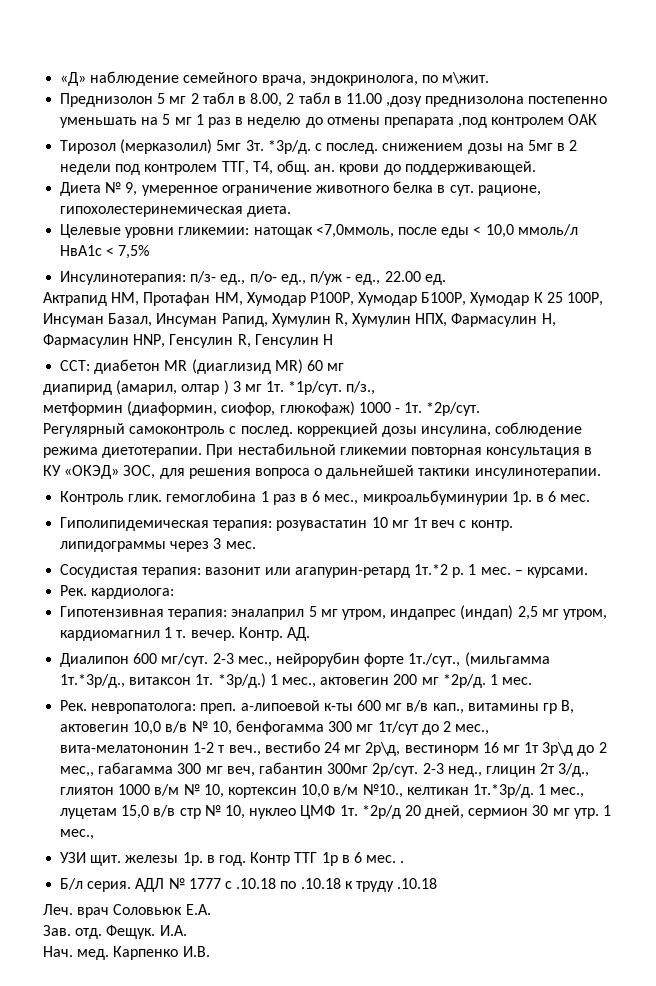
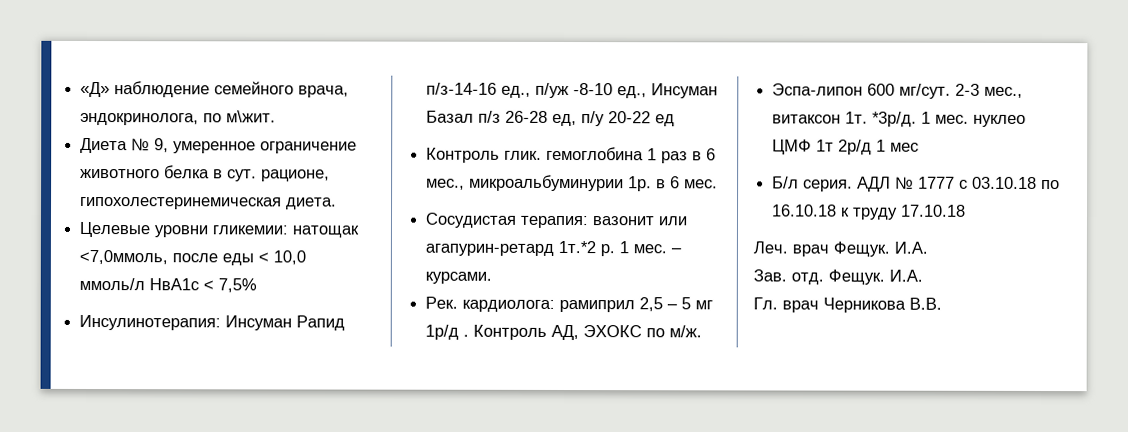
[60,92,608,107] [60,114,598,128] [60,139,578,154] [60,160,536,175] // Преднизолон 5 мг 2 табл в 8.00, 2 табл в 11.00 ,дозу преднизолона постепенно уменьшать на 5 мг 1 раз в неделю до отмены препарата ,под контролем ОАК // Тирозол (мерказолил) 5мг 3т. *3р/д. с послед. снижением дозы на 5мг в 2 недели под контролем ТТГ, Т4, общ. ан. крови до поддерживающей. -> (277, 116) none
[190,271,446,285] [43,292,604,306] [43,313,556,327] [43,334,333,348] [60,359,345,374] [43,380,376,395] [43,401,481,416] [43,422,583,437] [43,443,593,458] [43,465,601,479] п/з- ед., п/о- ед., п/уж - ед., 22.00 ед. // Актрапид НМ, Протафан НМ, Хумодар Р100Р, Хумодар Б100Р, Хумодар К 25 100Р, Инсуман Базал, Инсуман Рапид, Хумулин R, Хумулин НПХ, Фармасулин Н, Фармасулин НNР, Генсулин R, Генсулин Н // ССТ: диабетон МR (диаглизид МR) 60 мг // диапирид (амарил, олтар ) 3 мг 1т. *1р/сут. п/з., // метформин (диаформин, сиофор, глюкофаж) 1000 - 1т. *2р/сут. // Регулярный самоконтроль с послед. коррекцией дозы инсулина, соблюдение режима диетотерапии. При нестабильной гликемии повторная консультация в КУ «ОКЭД» ЗОС, для решения вопроса о дальнейшей тактики инсулинотерапии. -> [225,315,346,331] [426,82,719,99] [426,110,676,127] Инсуман Рапид п/з-14-16 ед., п/уж -8-10 ед., Инсуман Базал п/з 26-28 ед, п/у 20-22 ед
[60,517,513,531] [60,538,256,552] // Гиполипидемическая терапия: розувастатин 10 мг 1т веч с контр. липидограммы через 3 мес. -> (719, 184) none
[60,605,607,620] [60,627,310,641] [60,652,550,667] [60,673,533,688] [60,700,575,714] [60,720,490,735] [60,741,607,756] [60,762,590,777] [60,784,585,798] [60,805,612,819] [60,829,95,840] [60,852,405,866] // Гипотензивная терапия: эналаприл 5 мг утром, индапрес (индап) 2,5 мг утром, кардиомагнил 1 т. вечер. Контр. АД. // Диалипон 600 мг/сут. 2-3 мес., нейрорубин форте 1т./сут., (мильгамма 1т.*3р/д., витаксон 1т. *3р/д.) 1 мес., актовегин 200 мг *2р/д. 1 мес. // Рек. невропатолога: преп. а-липоевой к-ты 600 мг в/в кап., витамины гр В, актовегин 10,0 в/в № 10, бенфогамма 300 мг 1т/сут до 2 мес., вита-мелатононин 1-2 т веч., вестибо 24 мг 2р\д, вестинорм 16 мг 1т 3р\д до 2 мес,, габагамма 300 мг веч, габантин 300мг 2р/сут. 2-3 нед., глицин 2т 3/д., глиятон 1000 в/м № 10, кортексин 10,0 в/м №10., келтикан 1т.*3р/д. 1 мес., луцетам 15,0 в/в стр № 10, нуклео ЦМФ 1т. *2р/д 20 дней, сермион 30 мг утр. 1 мес., // УЗИ щит. железы 1р. в год. Контр ТТГ 1р в 6 мес. . -> [559,297,714,313] [425,324,703,341] [772,83,1024,99] [772,111,1027,127] [772,139,920,155] рамиприл 2,5 – 5 мг 1р/д . Контроль АД, ЭХОКС по м/ж. // Эспа-липон 600 мг/сут. 2-3 мес., витаксон 1т. *3р/д. 1 мес. нуклео ЦМФ 1т 2р/д 1 мес
[236,878,341,889] .10.18 по .10.18 -> [972,176,1061,190] [771,204,838,217] 03.10.18 по 16.10.18
[397,878,438,889] .10.18 -> [900,204,967,217] 17.10.18
[113,904,211,915] Соловьюк Е.А. -> [833,241,928,257] Фещук. И.А.
[43,946,210,960] Нач. мед. Карпенко И.В. -> [753,297,942,313] Гл. врач Черникова В.В.

